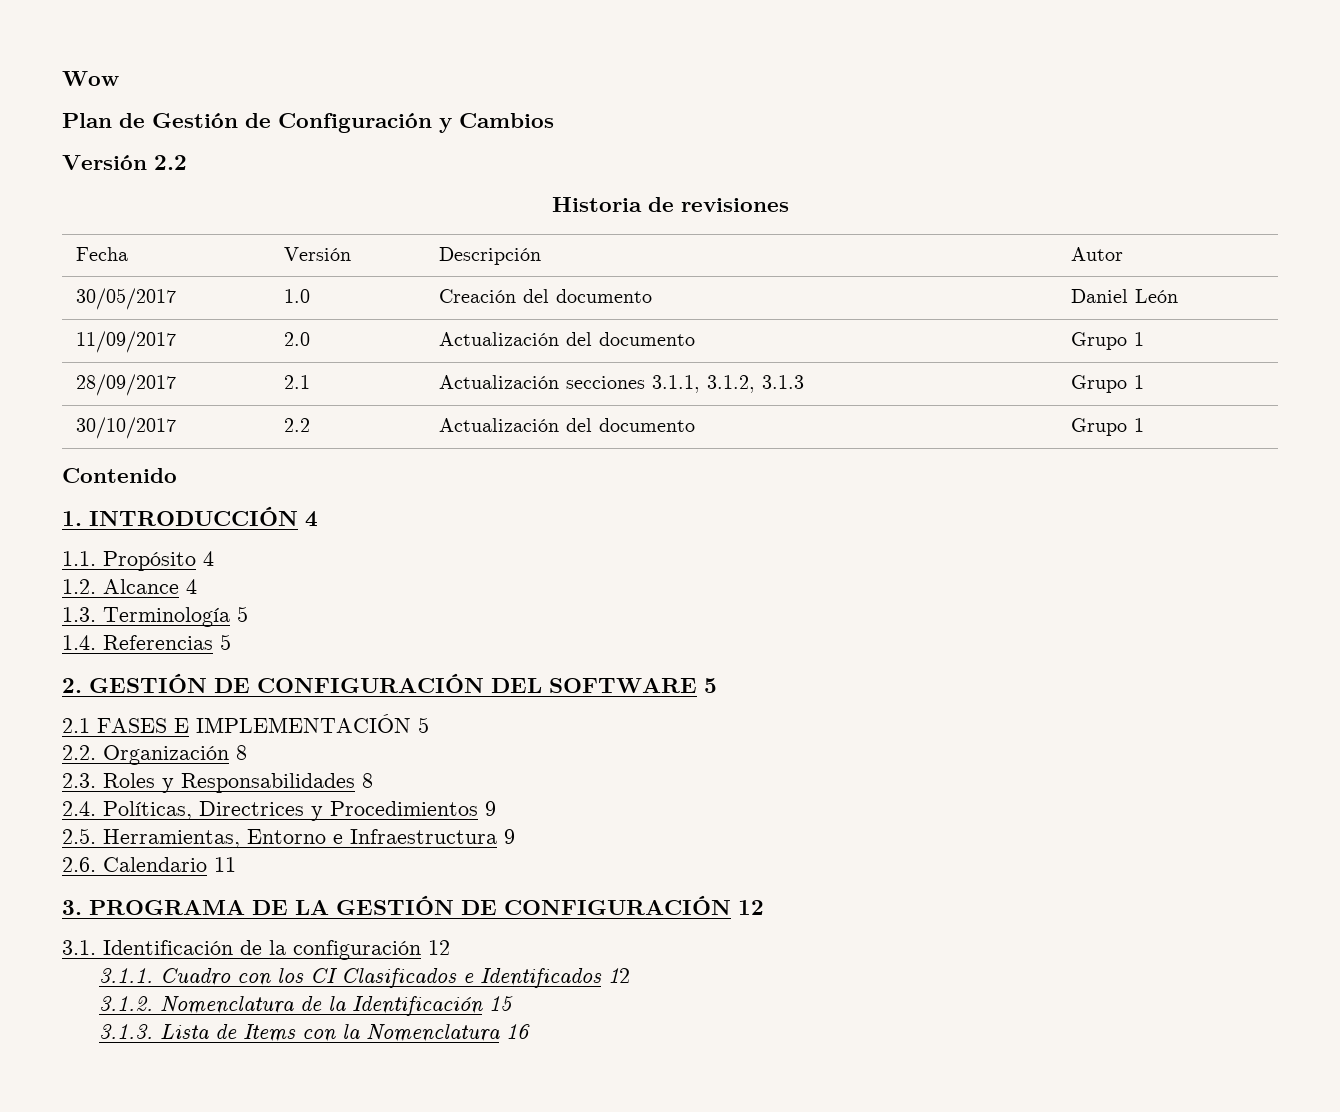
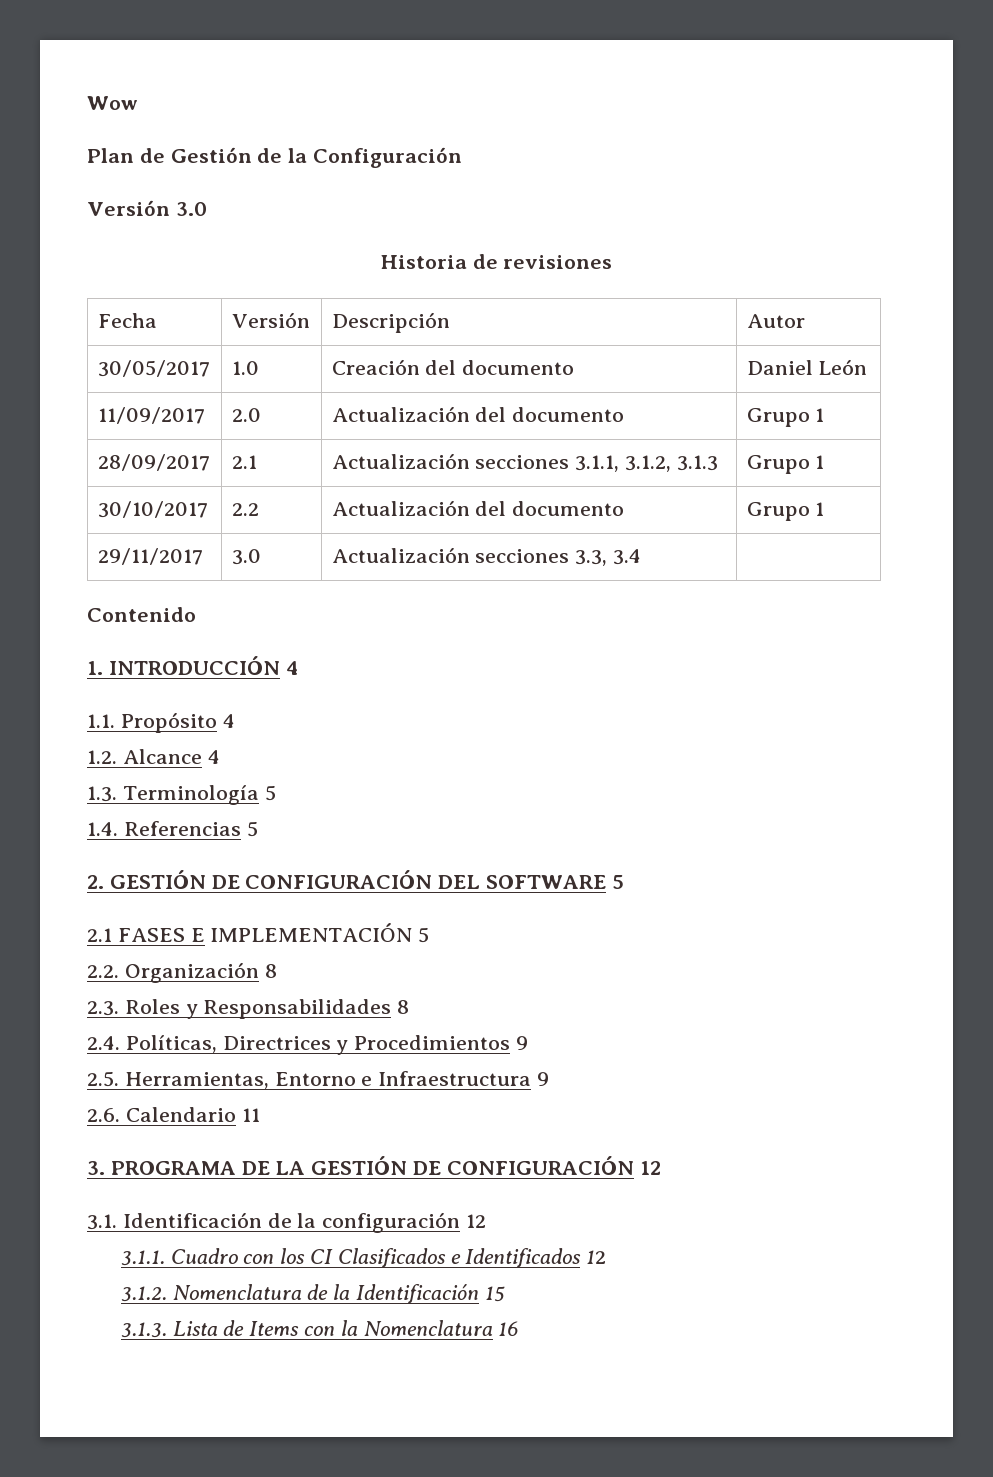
(271, 120) none -> [288,148,308,163] la
[439,113,554,133] [62,155,187,170] y Cambios // Versión 2.2 -> [87,200,207,216] // Versión 3.0
(1145, 425) none -> [97,548,203,565] [231,549,261,565] [331,547,641,566] // 29/11/2017 | 3.0 | Actualización secciones 3.3, 3.4 |

